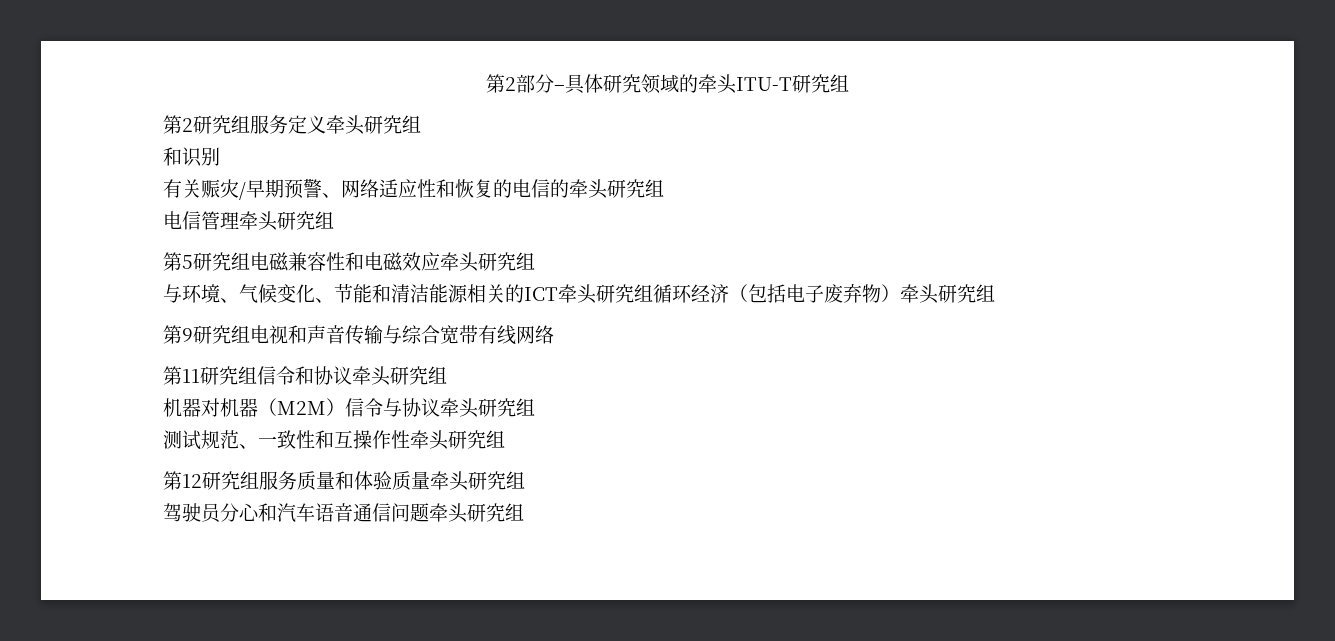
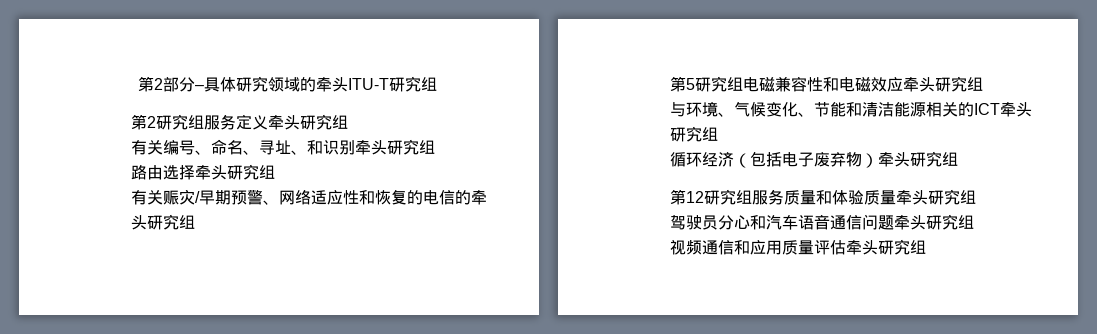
[162,147,220,167] 和识别 -> [131,139,436,155] [131,164,276,180] 有关编号、命名、寻址、和识别牵头研究组 // 路由选择牵头研究组
[162,211,334,231] // 电信管理牵头研究组 -> (196, 222) none
(653, 293) none -> (719, 134) //
[162,325,554,345] [162,366,447,386] [162,398,535,418] [162,430,505,450] // 第9研究组电视和声音传输与综合宽带有线网络 // 第11研究组信令和协议牵头研究组 // 机器对机器（M2M）信令与协议牵头研究组 // 测试规范、一致性和互操作性牵头研究组 -> (959, 159) none
(524, 512) none -> [670,239,927,255] // 视频通信和应用质量评估牵头研究组

